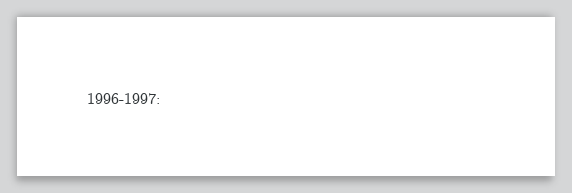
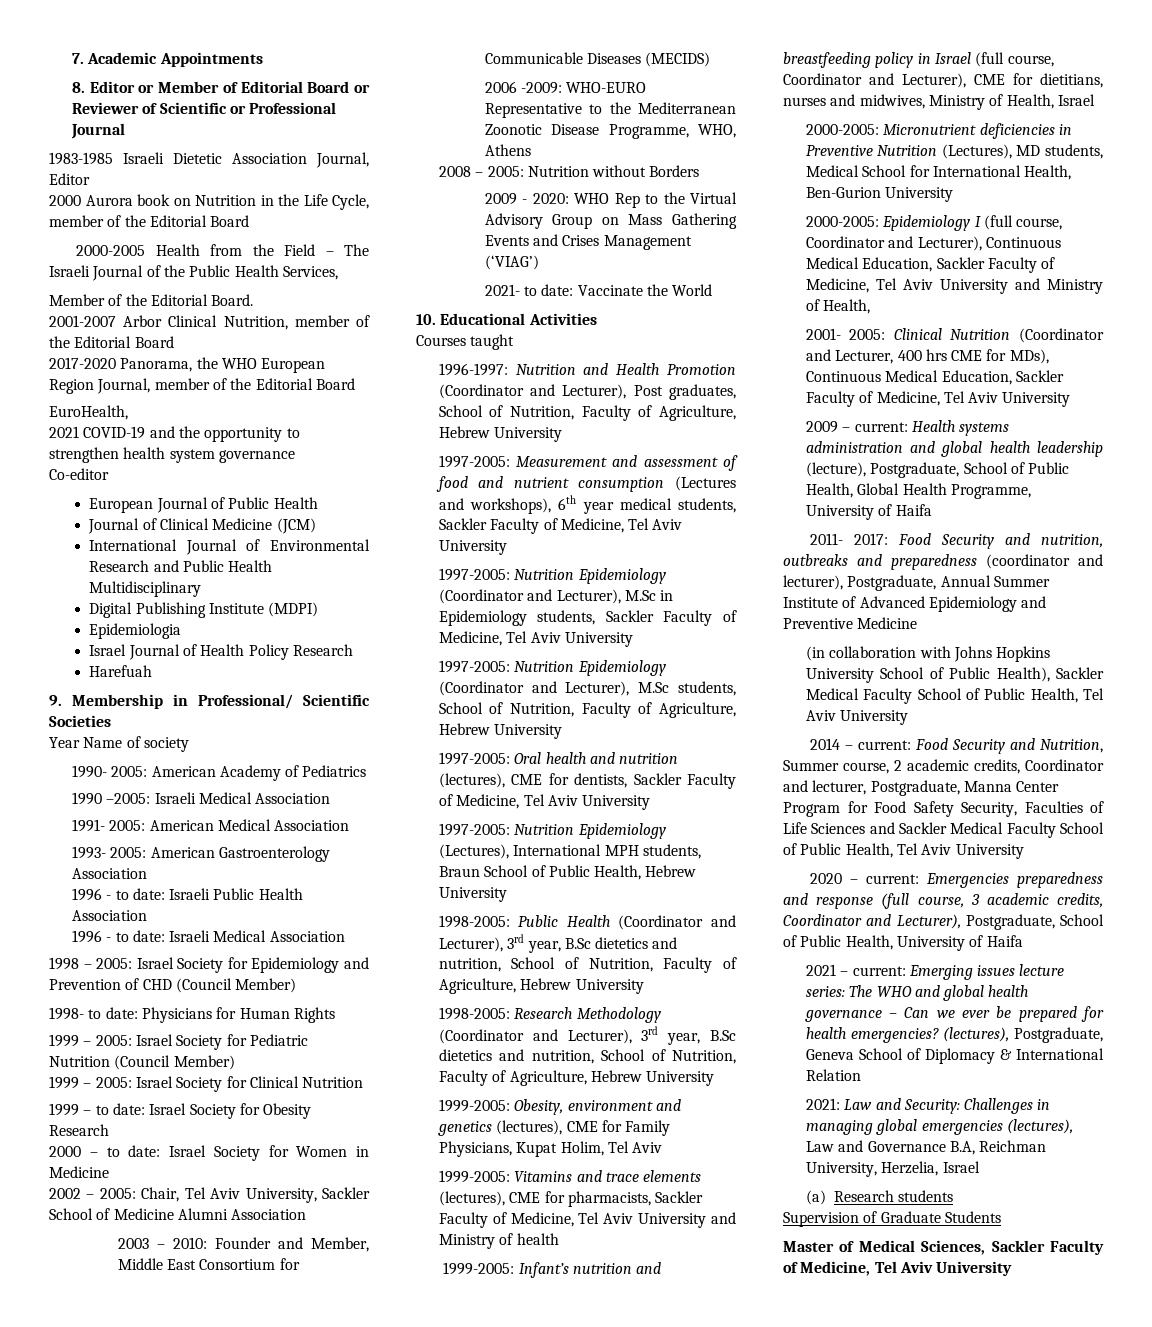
[87,93,161,104] 1996-1997: -> [71,52,263,67] [71,81,370,93] [71,102,337,114] [70,123,125,139] [49,152,369,168] [49,173,90,185] [49,194,369,210] [49,215,250,227] [76,244,369,256] [49,265,338,281] [49,294,254,306] [49,315,370,330] [49,336,174,348] [49,357,326,373] [49,378,355,394] [49,405,128,420] [49,426,300,442] [49,447,295,463] [49,468,109,480] [89,497,318,513] [88,518,316,534] [89,539,370,555] [89,560,273,572] [89,581,202,597] [89,602,319,618] [89,623,182,639] [89,644,354,660] [89,665,153,677] [49,694,370,709] [49,715,111,727] [49,736,189,752] [71,765,367,781] [71,792,331,805] [71,819,350,832] [71,846,330,862] [71,868,147,879] [71,888,303,901] [71,910,147,921] [71,930,345,943] [49,957,369,973] [49,978,297,993] [49,1007,335,1023] [49,1034,308,1050] [49,1055,235,1070] [49,1076,364,1092] [49,1103,312,1119] [49,1124,109,1136] [49,1145,369,1161] [49,1166,109,1178] [49,1187,370,1203] [49,1208,307,1220] [117,1237,369,1252] [117,1258,300,1270] [484,52,711,67] [484,81,647,94] [484,102,736,118] [484,124,736,139] [484,144,531,156] [438,165,700,177] [484,192,737,208] [484,213,737,229] [484,234,692,250] [484,255,539,270] [484,284,713,296] [416,313,597,325] [416,334,515,350] [438,363,736,376] [438,384,736,400] [438,405,736,421] [438,426,563,442] [438,455,738,471] [435,476,736,492] [438,495,736,514] [438,518,683,534] [438,540,507,555] [438,568,666,584] [438,589,674,604] [438,610,737,626] [438,631,633,647] [438,660,666,676] [438,681,736,696] [438,702,736,718] [438,723,563,739] [438,752,679,765] [438,773,736,789] [438,794,651,810] [438,823,666,839] [438,844,701,859] [438,865,697,880] [438,887,507,902] [438,915,736,930] [438,934,678,953] [438,957,737,973] [438,978,644,994] [438,1007,661,1023] [438,1026,736,1045] [438,1049,736,1064] [438,1070,715,1086] [438,1099,681,1115] [437,1120,671,1136] [438,1141,663,1157] [438,1170,702,1183] [438,1191,704,1207] [438,1212,736,1228] [438,1233,559,1249] [443,1262,662,1278] [783,52,1054,68] [783,73,1103,88] [783,94,1095,110] [805,123,1072,139] [805,144,1103,159] [805,165,1072,180] [805,187,954,202] [805,215,1063,231] [805,236,1061,251] [805,257,1056,273] [805,278,1103,294] [805,299,871,314] [805,328,1104,343] [805,349,1049,364] [805,370,1064,385] [805,391,1071,407] [805,420,1010,436] [805,441,1103,457] [805,462,1070,478] [805,483,1031,499] [805,504,932,520] [810,533,1103,549] [783,554,1103,570] [783,575,1050,591] [783,596,1047,612] [783,617,918,629] [805,646,1051,662] [805,667,1104,683] [805,688,1104,704] [805,710,909,725] [810,738,1103,754] [783,759,1104,774] [783,780,1060,796] [783,801,1104,817] [783,822,1104,838] [783,843,1024,859] [810,872,1103,888] [783,893,1103,909] [783,914,1104,930] [783,935,1023,951] [805,964,1065,980] [805,985,1029,1001] [804,1006,1104,1022] [805,1027,1103,1043] [805,1048,1104,1064] [805,1069,861,1081] [805,1098,1051,1114] [805,1119,1073,1135] [805,1140,1047,1155] [805,1161,980,1177] [805,1190,954,1205] [783,1211,1001,1227] [783,1240,1104,1255] [783,1261,1013,1276] 7. Academic Appointments // 8. Editor or Member of Editorial Board or Reviewer of Scientific or Professional Journal // 1983-1985 Israeli Dietetic Association Journal, Editor // 2000 Aurora book on Nutrition in the Life Cycle, member of the Editorial Board // 2000-2005 Health from the Field – The Israeli Journal of the Public Health Services, // Member of the Editorial Board. // 2001-2007 Arbor Clinical Nutrition, member of the Editorial Board // 2017-2020 Panorama, the WHO European Region Journal, member of the Editorial Board // EuroHealth, // 2021 COVID-19 and the opportunity to strengthen health system governance // Co-editor // European Journal of Public Health // Journal of Clinical Medicine (JCM) // International Journal of Environmental Research and Public Health Multidisciplinary // Digital Publishing Institute (MDPI) // Epidemiologia // Israel Journal of Health Policy Research // Harefuah // 9. Membership in Professional/ Scientific Societies // Year Name of society // 1990- 2005: American Academy of Pediatrics // 1990 –2005: Israeli Medical Association // 1991- 2005: American Medical Association // 1993- 2005: American Gastroenterology Association // 1996 - to date: Israeli Public Health Association // 1996 - to date: Israeli Medical Association // 1998 – 2005: Israel Society for Epidemiology and Prevention of CHD (Council Member) // 1998- to date: Physicians for Human Rights // 1999 – 2005: Israel Society for Pediatric Nutrition (Council Member) // 1999 – 2005: Israel Society for Clinical Nutrition // 1999 – to date: Israel Society for Obesity Research // 2000 – to date: Israel Society for Women in Medicine // 2002 – 2005: Chair, Tel Aviv University, Sackler School of Medicine Alumni Association // 2003 – 2010: Founder and Member, Middle East Consortium for Communicable Diseases (MECIDS) // 2006 -2009: WHO-EURO Representative to the Mediterranean Zoonotic Disease Programme, WHO, Athens // 2008 – 2005: Nutrition without Borders // 2009 - 2020: WHO Rep to the Virtual Advisory Group on Mass Gathering Events and Crises Management (‘VIAG’) // 2021- to date: Vaccinate the World // 10. Educational Activities // Courses taught // 1996-1997: Nutrition and Health Promotion (Coordinator and Lecturer), Post graduates, School of Nutrition, Faculty of Agriculture, Hebrew University // 1997-2005: Measurement and assessment of food and nutrient consumption (Lectures and workshops), 6th year medical students, Sackler Faculty of Medicine, Tel Aviv University // 1997-2005: Nutrition Epidemiology (Coordinator and Lecturer), M.Sc in Epidemiology students, Sackler Faculty of Medicine, Tel Aviv University // 1997-2005: Nutrition Epidemiology (Coordinator and Lecturer), M.Sc students, School of Nutrition, Faculty of Agriculture, Hebrew University // 1997-2005: Oral health and nutrition (lectures), CME for dentists, Sackler Faculty of Medicine, Tel Aviv University // 1997-2005: Nutrition Epidemiology (Lectures), International MPH students, Braun School of Public Health, Hebrew University // 1998-2005: Public Health (Coordinator and Lecturer), 3rd year, B.Sc dietetics and nutrition, School of Nutrition, Faculty of Agriculture, Hebrew University // 1998-2005: Research Methodology (Coordinator and Lecturer), 3rd year, B.Sc dietetics and nutrition, School of Nutrition, Faculty of Agriculture, Hebrew University // 1999-2005: Obesity, environment and genetics (lectures), CME for Family Physicians, Kupat Holim, Tel Aviv // 1999-2005: Vitamins and trace elements (lectures), CME for pharmacists, Sackler Faculty of Medicine, Tel Aviv University and Ministry of health // 1999-2005: Infant’s nutrition and breastfeeding policy in Israel (full course, Coordinator and Lecturer), CME for dietitians, nurses and midwives, Ministry of Health, Israel // 2000-2005: Micronutrient deficiencies in Preventive Nutrition (Lectures), MD students, Medical School for International Health, Ben-Gurion University // 2000-2005: Epidemiology I (full course, Coordinator and Lecturer), Continuous Medical Education, Sackler Faculty of Medicine, Tel Aviv University and Ministry of Health, // 2001- 2005: Clinical Nutrition (Coordinator and Lecturer, 400 hrs CME for MDs), Continuous Medical Education, Sackler Faculty of Medicine, Tel Aviv University // 2009 – current: Health systems administration and global health leadership (lecture), Postgraduate, School of Public Health, Global Health Programme, University of Haifa // 2011- 2017: Food Security and nutrition, outbreaks and preparedness (coordinator and lecturer), Postgraduate, Annual Summer Institute of Advanced Epidemiology and Preventive Medicine // (in collaboration with Johns Hopkins University School of Public Health), Sackler Medical Faculty School of Public Health, Tel Aviv University // 2014 – current: Food Security and Nutrition, Summer course, 2 academic credits, Coordinator and lecturer, Postgraduate, Manna Center Program for Food Safety Security, Faculties of Life Sciences and Sackler Medical Faculty School of Public Health, Tel Aviv University // 2020 – current: Emergencies preparedness and response (full course, 3 academic credits, Coordinator and Lecturer), Postgraduate, School of Public Health, University of Haifa // 2021 – current: Emerging issues lecture series: The WHO and global health governance – Can we ever be prepared for health emergencies? (lectures), Postgraduate, Geneva School of Diplomacy & International Relation // 2021: Law and Security: Challenges in managing global emergencies (lectures), Law and Governance B.A, Reichman University, Herzelia, Israel // (a) Research students // Supervision of Graduate Students // Master of Medical Sciences, Sackler Faculty of Medicine, Tel Aviv University

